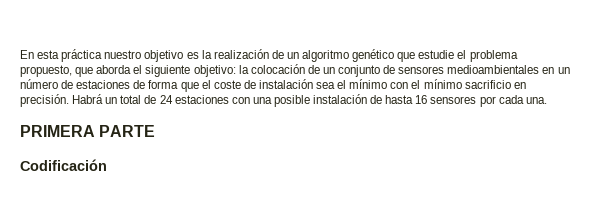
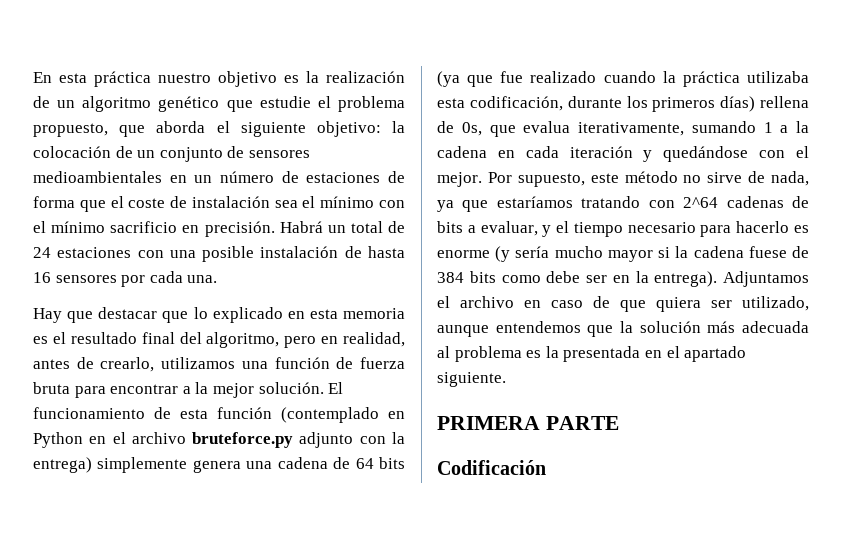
(547, 100) none -> [33,307,405,323] [33,332,405,348] [33,357,405,372] [33,382,344,398] [33,407,405,423] [33,432,405,448] [33,457,405,473] [437,71,809,87] [437,96,809,112] [437,121,809,137] [437,146,809,162] [437,171,809,187] [437,196,809,212] [437,221,809,237] [437,246,809,262] [437,271,809,287] [437,296,809,312] [437,321,809,337] [437,346,747,362] [437,372,506,387] // Hay que destacar que lo explicado en esta memoria es el resultado final del algoritmo, pero en realidad, antes de crearlo, utilizamos una función de fuerza bruta para encontrar a la mejor solución. El funcionamiento de esta función (contemplado en Python en el archivo bruteforce.py adjunto con la entrega) simplemente genera una cadena de 64 bits (ya que fue realizado cuando la práctica utilizaba esta codificación, durante los primeros días) rellena de 0s, que evalua iterativamente, sumando 1 a la cadena en cada iteración y quedándose con el mejor. Por supuesto, este método no sirve de nada, ya que estaríamos tratando con 2^64 cadenas de bits a evaluar, y el tiempo necesario para hacerlo es enorme (y sería mucho mayor si la cadena fuese de 384 bits como debe ser en la entrega). Adjuntamos el archivo en caso de que quiera ser utilizado, aunque entendemos que la solución más adecuada al problema es la presentada en el apartado siguiente.

